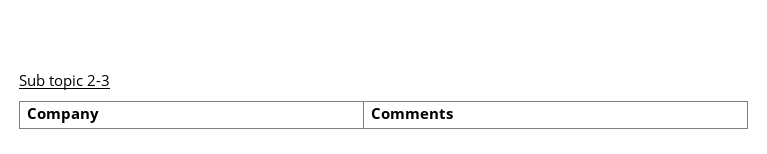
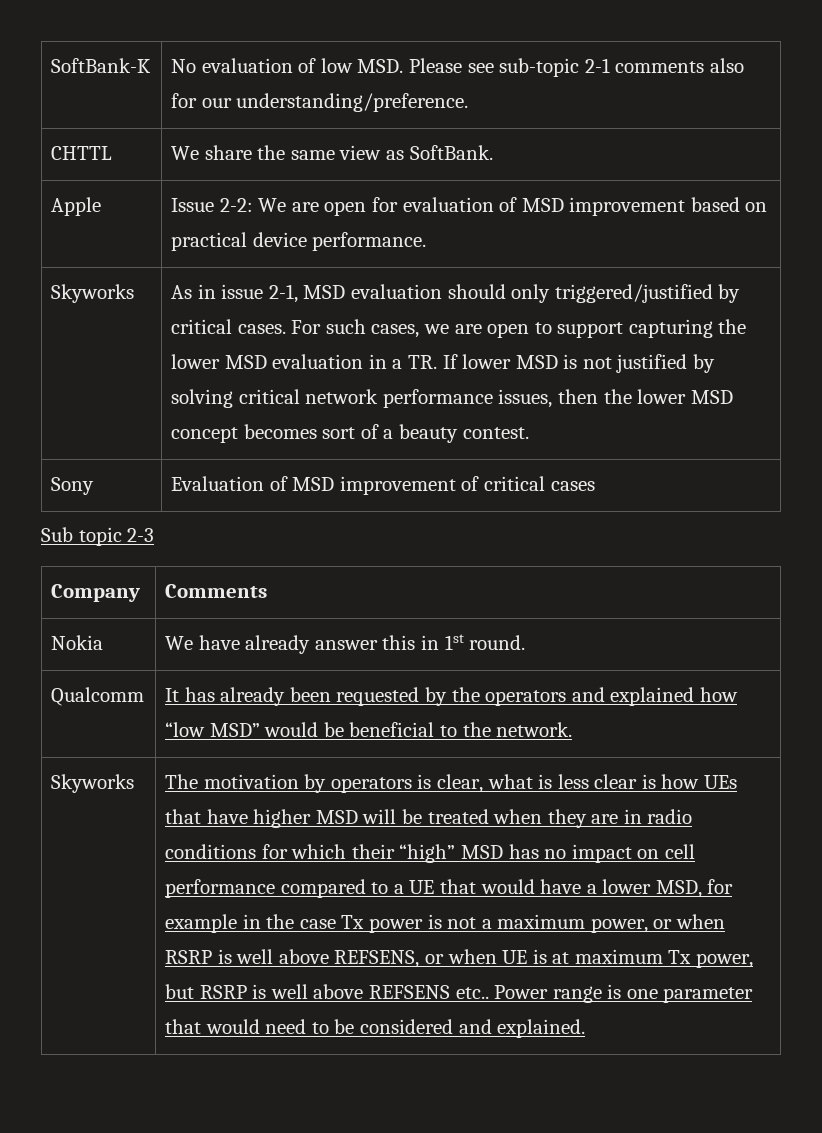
(19, 80) none -> [51,58,152,73] [171,58,744,77] [171,93,469,112] [51,146,113,160] [171,145,493,160] [51,197,102,216] [171,197,768,216] [171,232,427,251] [51,284,135,303] [171,284,741,303] [171,319,747,338] [171,354,715,373] [171,389,733,408] [171,424,529,443] [51,477,95,495] [171,476,595,495] SoftBank-K | No evaluation of low MSD. Please see sub-topic 2-1 comments also for our understanding/preference. // CHTTL | We share the same view as SoftBank. // Apple | Issue 2-2: We are open for evaluation of MSD improvement based on practical device performance. // Skyworks | As in issue 2-1, MSD evaluation should only triggered/justified by critical cases. For such cases, we are open to support capturing the lower MSD evaluation in a TR. If lower MSD is not justified by solving critical network performance issues, then the lower MSD concept becomes sort of a beauty contest. // Sony | Evaluation of MSD improvement of critical cases //
(454, 113) none -> [51,635,104,650] [165,634,526,654] [51,687,145,706] [165,687,738,706] [165,722,573,737] [51,774,135,793] [165,774,737,793] [165,809,693,828] [165,844,695,863] [165,879,734,898] [165,914,725,933] [165,949,753,968] [165,984,754,1003] [165,1019,586,1038] // Nokia | We have already answer this in 1st round. // Qualcomm | It has already been requested by the operators and explained how “low MSD” would be beneficial to the network. // Skyworks | The motivation by operators is clear, what is less clear is how UEs that have higher MSD will be treated when they are in radio conditions for which their “high” MSD has no impact on cell performance compared to a UE that would have a lower MSD, for example in the case Tx power is not a maximum power, or when RSRP is well above REFSENS, or when UE is at maximum Tx power, but RSRP is well above REFSENS etc.. Power range is one parameter that would need to be considered and explained.

